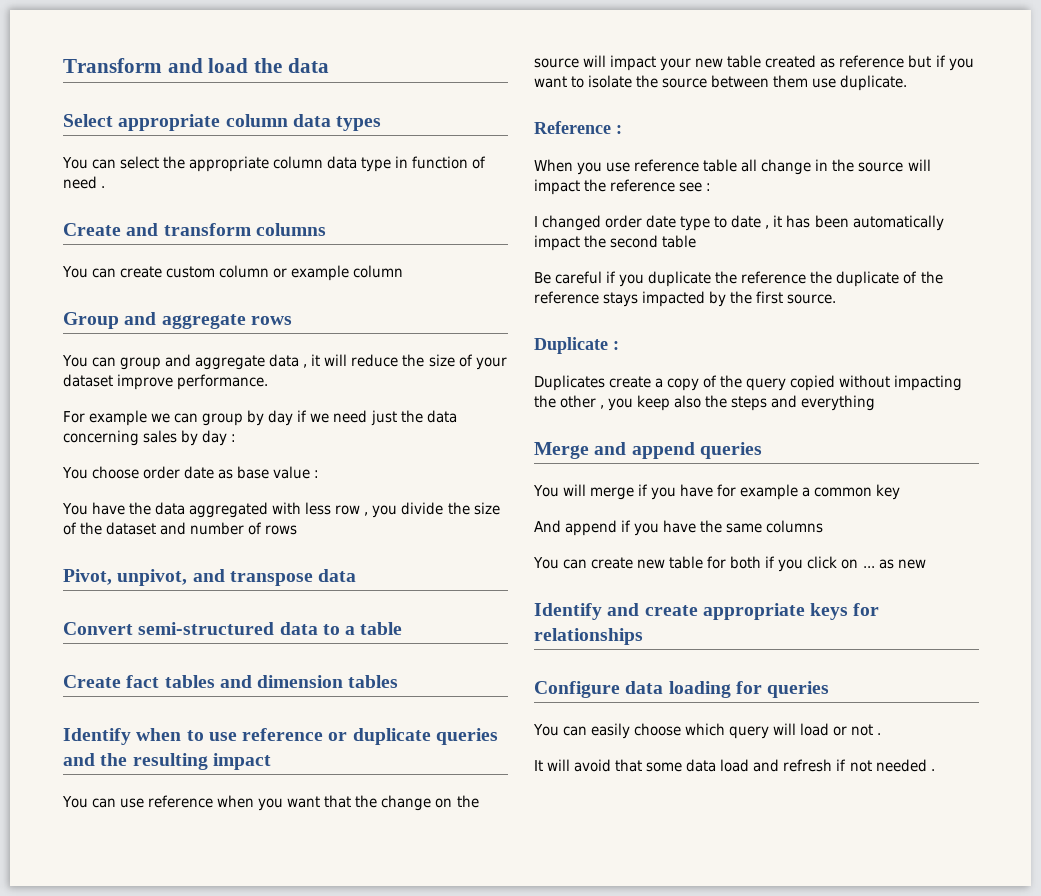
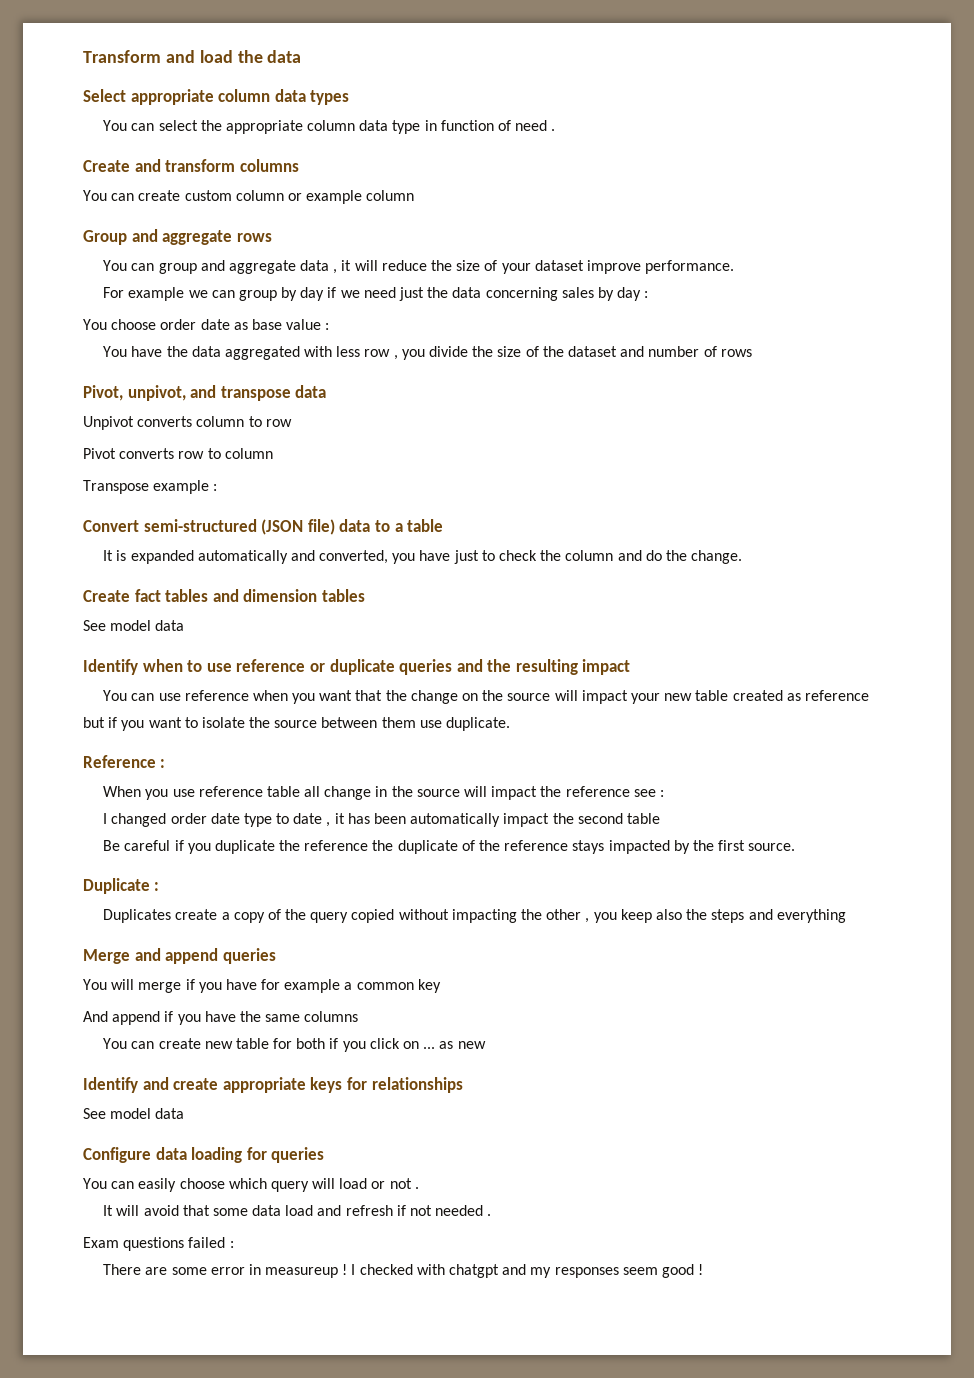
(357, 575) none -> [83,416,292,430] [83,448,273,459] [83,480,218,494] // Unpivot converts column to row // Pivot converts row to column // Transpose example :
(275, 628) none -> [261,519,335,535] (JSON file)
(403, 628) none -> [103,550,743,564] // It is expanded automatically and converted, you have just to check the column and do the change.
(399, 681) none -> [83,620,185,631] // See model data
(643, 636) none -> [83,1108,185,1119] // See model data
(935, 770) none -> [83,1237,234,1251] [103,1264,704,1278] // Exam questions failed : // There are some error in measureup ! I checked with chatgpt and my responses seem good !

